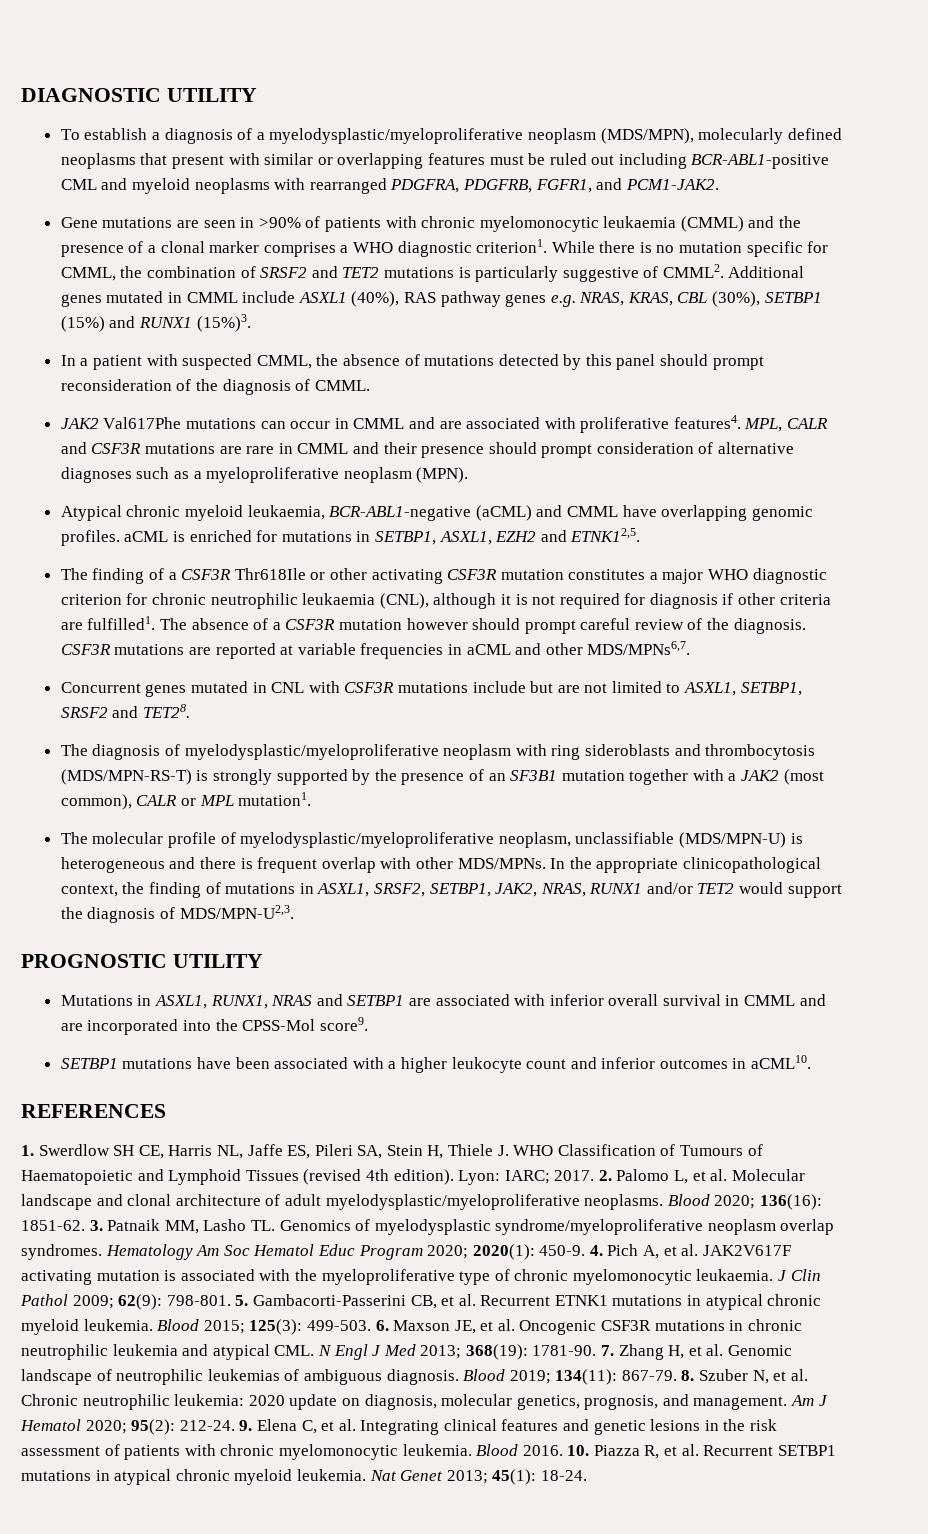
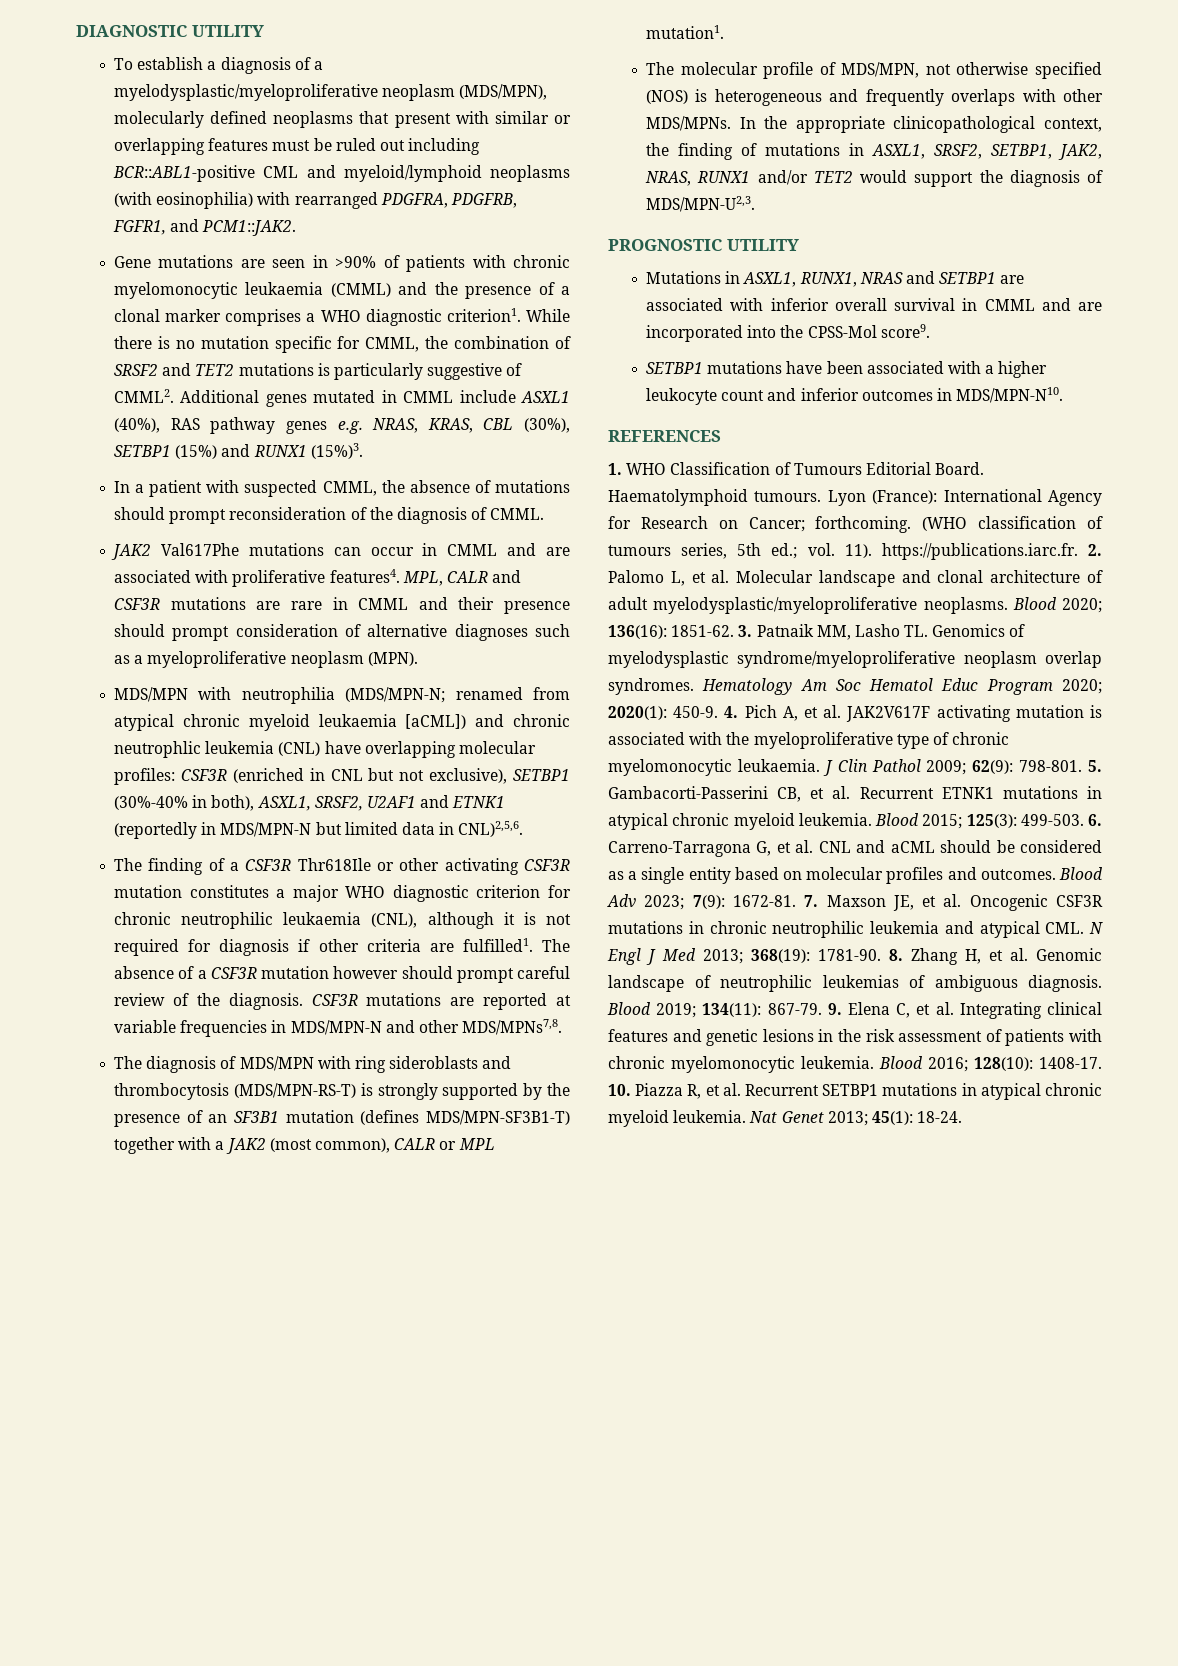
[691,154,830,169] BCR-ABL1-positive -> [113,165,256,182] BCR::ABL1-positive
[131,178,270,194] myeloid neoplasms -> [343,165,570,182] [114,192,254,209] myeloid/lymphoid neoplasms (with eosinophilia)
[625,179,719,190] PCM1-JAK2. -> [202,220,297,236] PCM1::JAK2.
[498,354,656,370] detected by this panel -> (571, 486) none
[60,505,813,521] [60,528,641,546] Atypical chronic myeloid leukaemia, BCR-ABL1-negative (aCML) and CMML have overlapping genomic profiles. aCML is enriched for mutations in SETBP1, ASXL1, EZH2 and ETNK12,5. -> [114,687,570,704] [114,714,570,731] [114,741,536,758] [114,768,570,785] [114,795,506,811] [114,821,524,839] MDS/MPN with neutrophilia (MDS/MPN-N; renamed from atypical chronic myeloid leukaemia [aCML]) and chronic neutrophlic leukemia (CNL) have overlapping molecular profiles: CSF3R (enriched in CNL but not exclusive), SETBP1 (30%-40% in both), ASXL1, SRSF2, U2AF1 and ETNK1 (reportedly in MDS/MPN-N but limited data in CNL)2,5,6.
[466,644,511,655] aCML -> [290,1020,382,1035] MDS/MPN-N
[587,641,691,655] [60,681,802,697] [60,704,190,718] MDS/MPNs6,7. // Concurrent genes mutated in CNL with CSF3R mutations include but are not limited to ASXL1, SETBP1, SRSF2 and TET28. -> [462,1019,563,1035] MDS/MPNs7,8.
[184,744,512,760] myelodysplastic/myeloproliferative neoplasm -> [239,1056,314,1071] MDS/MPN
(625, 775) none -> [360,1110,570,1125] (defines MDS/MPN-SF3B1-T)
[240,832,803,848] [60,857,376,873] myelodysplastic/myeloproliferative neoplasm, unclassifiable (MDS/MPN-U) is heterogeneous and there is frequent overlap -> [841,62,1102,79] [646,89,1016,106] MDS/MPN, not otherwise specified (NOS) is heterogeneous and frequently overlaps
[751,1055,812,1069] aCML10. -> [956,387,1064,403] MDS/MPN-N10.
[38,1144,763,1159] [21,1169,595,1185] Swerdlow SH CE, Harris NL, Jaffe ES, Pileri SA, Stein H, Thiele J. WHO Classification of Tumours of Haematopoietic and Lymphoid Tissues (revised 4th edition). Lyon: IARC; 2017. -> [626,462,985,475] [608,489,1102,506] [608,516,1103,533] [608,543,1078,560] WHO Classification of Tumours Editorial Board. Haematolymphoid tumours. Lyon (France): International Agency for Research on Cancer; forthcoming. (WHO classification of tumours series, 5th ed.; vol. 11). https://publications.iarc.fr.
(389, 1325) none -> [608,840,1102,857] [608,867,1103,884] [607,894,819,910] Carreno-Tarragona G, et al. CNL and aCML should be considered as a single entity based on molecular profiles and outcomes. Blood Adv 2023; 7(9): 1672-81. 7.
[601,1345,615,1356] 7. -> [889,949,903,961] 8.
[681,1369,808,1384] [21,1394,828,1410] [20,1419,235,1435] 8. Szuber N, et al. Chronic neutrophilic leukemia: 2020 update on diagnosis, molecular genetics, prognosis, and management. Am J Hematol 2020; 95(2): 212-24. -> (822, 1009) none
[522,1445,563,1456] 2016. -> [928,1057,1102,1072] 2016; 128(10): 1408-17.

